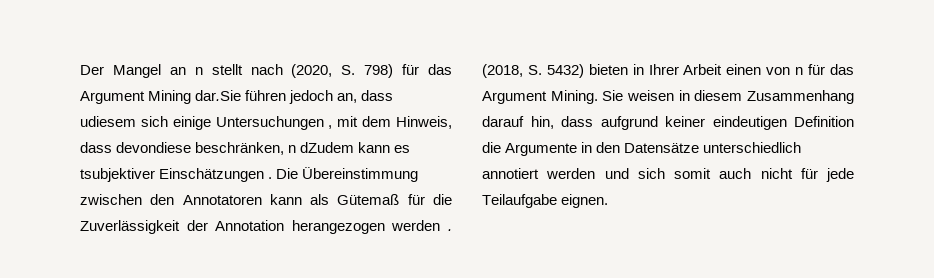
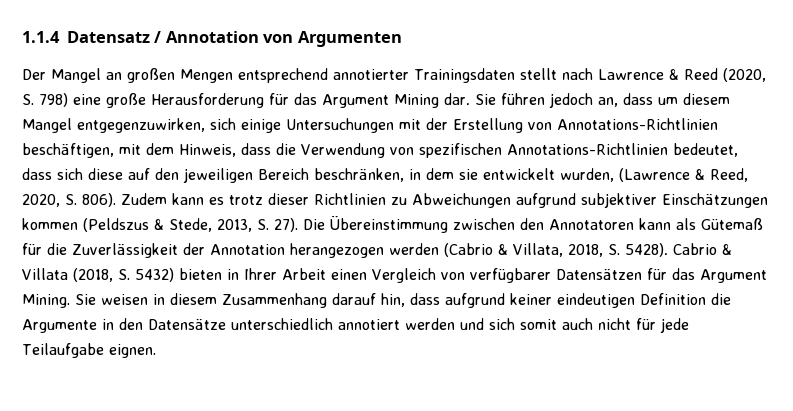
[80,64,394,78] Der Mangel an n stellt nach (2020, S. 798) -> [22,31,402,47] [22,68,766,83] [22,93,264,108] 1.1.4 Datensatz / Annotation von Argumenten // Der Mangel an großen Mengen entsprechend annotierter Trainingsdaten stellt nach Lawrence & Reed (2020, S. 798) eine große Herausforderung
[195,90,242,101] dar.Sie -> [444,93,496,106] dar. Sie
[80,116,453,130] [80,142,411,155] [80,168,273,182] udiesem sich einige Untersuchungen , mit dem Hinweis, dass devondiese beschränken, n dZudem kann es tsubjektiver Einschätzungen . -> [658,93,730,105] [22,118,718,133] [22,143,738,158] [22,168,748,183] [22,193,768,208] [22,218,298,232] um diesem Mangel entgegenzuwirken, sich einige Untersuchungen mit der Erstellung von Annotations-Richtlinien beschäftigen, mit dem Hinweis, dass die Verwendung von spezifischen Annotations-Richtlinien bedeutet, dass sich diese auf den jeweiligen Bereich beschränken, in dem sie entwickelt wurden, (Lawrence & Reed, 2020, S. 806). Zudem kann es trotz dieser Richtlinien zu Abweichungen aufgrund subjektiver Einschätzungen kommen (Peldszus & Stede, 2013, S. 27).
[448,229,452,231] . -> [444,243,732,257] [22,268,68,280] (Cabrio & Villata, 2018, S. 5428). Cabrio & Villata
[766,67,804,75] von n -> [372,268,642,283] Vergleich von verfügbarer Datensätzen

